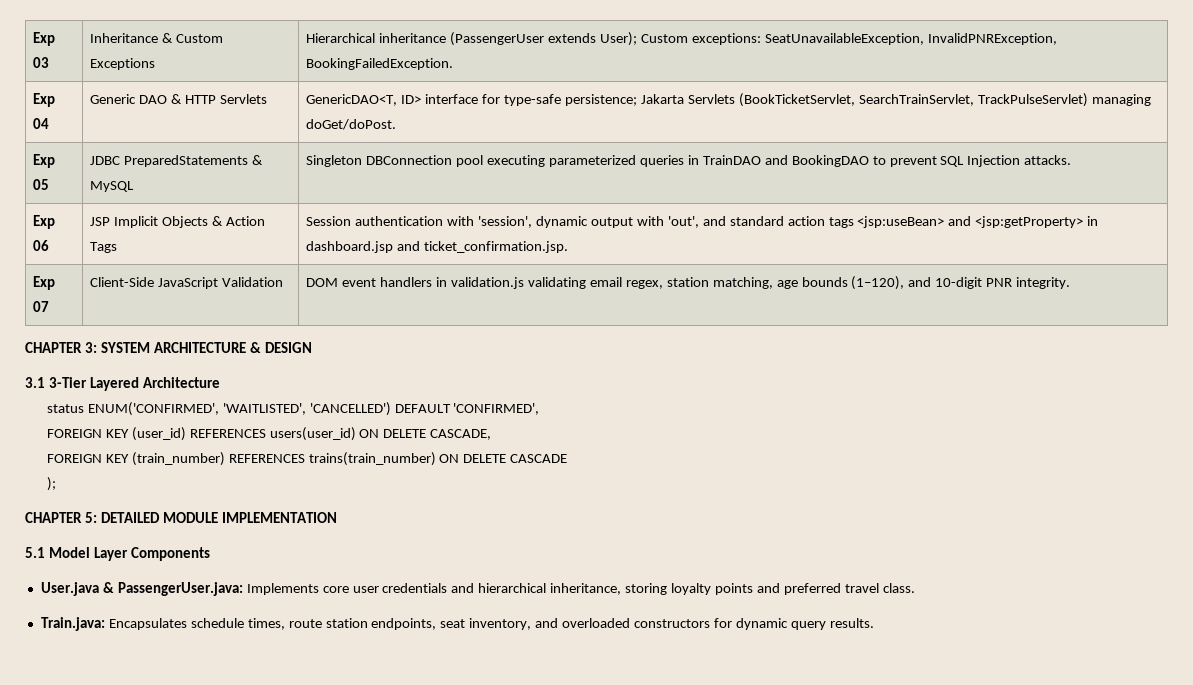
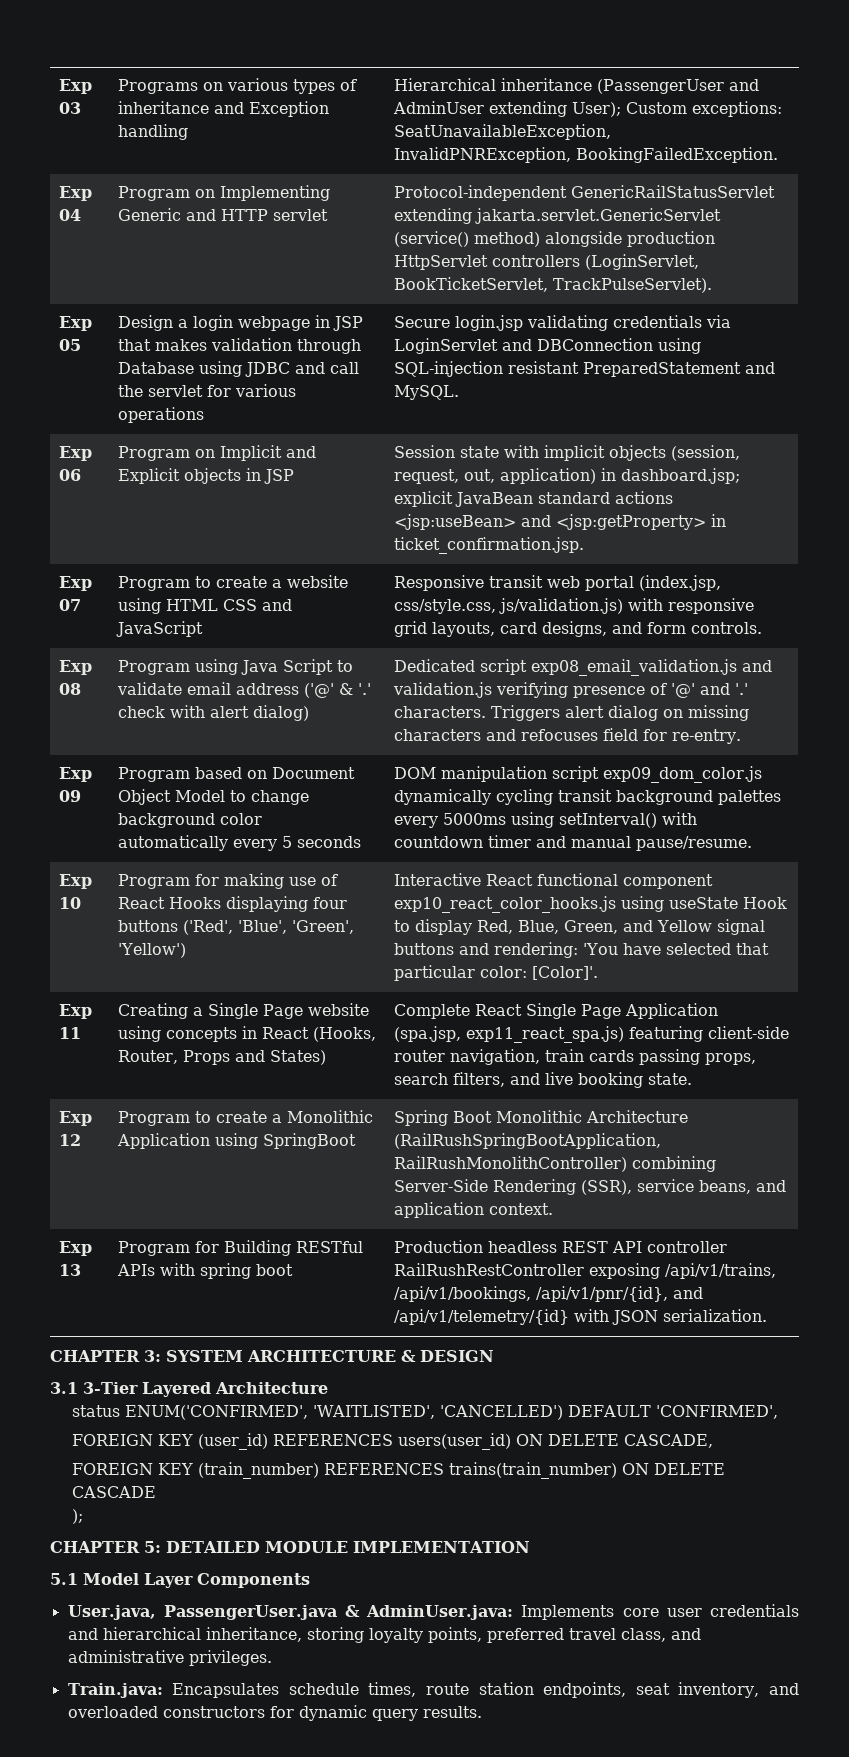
[90,33,224,43] [90,58,156,70] Inheritance & Custom Exceptions -> [118,78,358,94] [118,101,330,117] [118,124,189,140] Programs on various types of inheritance and Exception handling
[548,33,597,43] extends -> [729,79,760,91] [393,101,568,117] and AdminUser extending
[90,94,268,104] [306,93,1151,107] [306,119,397,130] [33,154,56,168] [33,179,50,190] [90,155,264,167] [90,181,135,192] [306,155,1072,167] [33,215,56,229] [33,240,50,251] [90,216,266,228] [90,242,118,253] [306,216,854,228] Generic DAO & HTTP Servlets | GenericDAO<T, ID> interface for type-safe persistence; Jakarta Servlets (BookTicketServlet, SearchTrainServlet, TrackPulseServlet) managing doGet/doPost. // Exp 05 | JDBC PreparedStatements & MySQL | Singleton DBConnection pool executing parameterized queries in TrainDAO and BookingDAO to prevent SQL Injection attacks. // Exp 06 | JSP Implicit Objects & Action Tags | Session authentication with 'session', dynamic output with 'out', and standard action tags -> [118,185,331,201] [118,208,329,221] [394,185,776,201] [394,208,722,224] [394,231,716,247] [394,254,700,270] [394,277,713,293] [59,316,93,331] [59,339,82,351] [118,315,364,331] [118,338,362,354] [118,361,360,377] [118,384,297,397] [118,407,205,423] [394,315,732,331] [394,338,702,354] [394,361,776,377] [394,385,460,400] [59,446,93,461] [59,469,82,481] [118,445,317,461] [118,468,295,484] [394,445,741,461] [394,468,741,484] [394,491,674,507] Program on Implementing Generic and HTTP servlet | Protocol-independent GenericRailStatusServlet extending jakarta.servlet.GenericServlet (service() method) alongside production HttpServlet controllers (LoginServlet, BookTicketServlet, TrackPulseServlet). // Exp 05 | Design a login webpage in JSP that makes validation through Database using JDBC and call the servlet for various operations | Secure login.jsp validating credentials via LoginServlet and DBConnection using SQL-injection resistant PreparedStatement and MySQL. // Exp 06 | Program on Implicit and Explicit objects in JSP | Session state with implicit objects (session, request, out, application) in dashboard.jsp; explicit JavaBean standard actions
[306,241,421,253] dashboard.jsp and -> (727, 520) none
[90,277,284,289] [306,276,1071,290] Client-Side JavaScript Validation | DOM event handlers in validation.js validating email regex, station matching, age bounds (1–120), and 10-digit PNR integrity. -> [118,575,349,591] [118,598,293,614] [116,621,204,637] [394,575,722,591] [394,598,755,614] [394,621,763,637] [59,660,93,675] [59,683,82,695] [118,659,354,675] [117,682,372,698] [118,705,310,721] [394,659,773,676] [393,682,749,698] [394,705,750,721] [394,728,742,744] [59,767,93,782] [59,790,82,802] [118,767,356,782] [118,789,310,805] [118,813,263,828] [118,835,362,851] [394,766,763,783] [394,789,782,805] [394,812,698,828] [394,835,753,851] [59,874,93,889] [59,897,82,909] [118,873,339,889] [118,896,348,912] [118,920,355,935] [118,943,187,958] [394,873,714,889] [394,896,788,913] [394,919,766,935] [394,942,770,958] [394,965,599,981] [59,1004,93,1019] [59,1027,82,1039] [118,1003,370,1019] [118,1026,377,1042] [118,1050,327,1065] [394,1003,719,1019] [394,1026,790,1043] [394,1049,757,1065] [394,1072,693,1088] [59,1111,93,1126] [59,1134,82,1146] [118,1110,374,1126] [117,1133,357,1149] [394,1110,689,1126] [394,1133,662,1149] [394,1156,717,1172] [394,1179,787,1195] [394,1202,554,1218] [59,1241,93,1256] [59,1264,82,1276] [118,1240,364,1256] [117,1263,294,1279] [394,1240,728,1253] [394,1263,777,1279] [394,1286,704,1302] [394,1309,768,1325] Program to create a website using HTML CSS and JavaScript | Responsive transit web portal (index.jsp, css/style.css, js/validation.js) with responsive grid layouts, card designs, and form controls. // Exp 08 | Program using Java Script to validate email address ('@' & '.' check with alert dialog) | Dedicated script exp08_email_validation.js and validation.js verifying presence of '@' and '.' characters. Triggers alert dialog on missing characters and refocuses field for re-entry. // Exp 09 | Program based on Document Object Model to change background color automatically every 5 seconds | DOM manipulation script exp09_dom_color.js dynamically cycling transit background palettes every 5000ms using setInterval() with countdown timer and manual pause/resume. // Exp 10 | Program for making use of React Hooks displaying four buttons ('Red', 'Blue', 'Green', 'Yellow') | Interactive React functional component exp10_react_color_hooks.js using useState Hook to display Red, Blue, Green, and Yellow signal buttons and rendering: 'You have selected that particular color: [Color]'. // Exp 11 | Creating a Single Page website using concepts in React (Hooks, Router, Props and States) | Complete React Single Page Application (spa.jsp, exp11_react_spa.js) featuring client-side router navigation, train cards passing props, search filters, and live booking state. // Exp 12 | Program to create a Monolithic Application using SpringBoot | Spring Boot Monolithic Architecture (RailRushSpringBootApplication, RailRushMonolithController) combining Server-Side Rendering (SSR), service beans, and application context. // Exp 13 | Program for Building RESTful APIs with spring boot | Production headless REST API controller RailRushRestController exposing /api/v1/trains, /api/v1/bookings, /api/v1/pnr/{id}, and /api/v1/telemetry/{id} with JSON serialization.
[40,582,243,596] User.java & PassengerUser.java: -> [67,1605,514,1620] User.java, PassengerUser.java & AdminUser.java:
[714,583,915,595] points and preferred travel class. -> [427,1627,701,1643] [67,1650,272,1666] points, preferred travel class, and administrative privileges.

